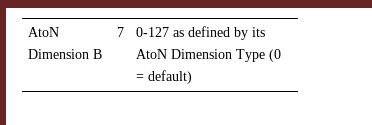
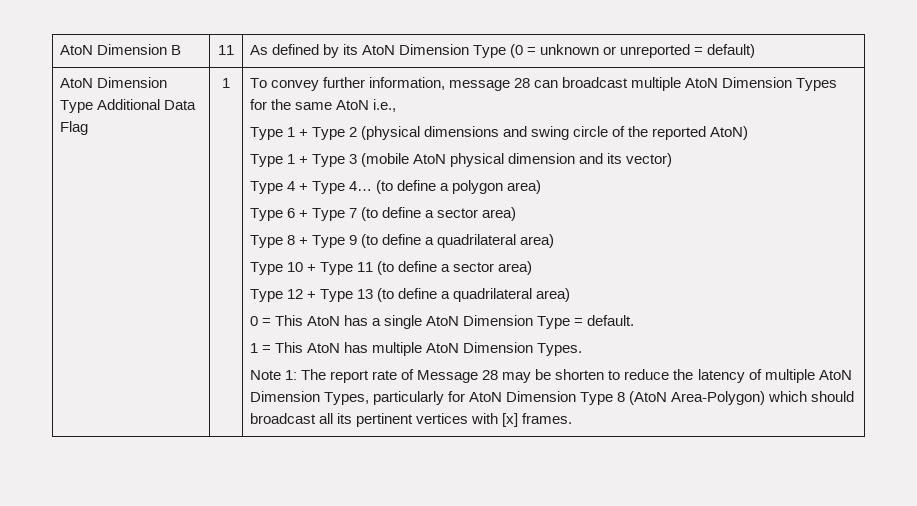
[116,27,124,37] [136,27,185,37] 7 | 0-127 as -> [218,45,234,55] [249,45,268,55] 11 | As
[148,70,193,84] default) -> [540,44,756,58] [59,77,167,88] [59,99,196,113] [59,121,88,135] [222,78,230,88] [249,77,838,91] [249,99,397,112] [249,126,749,140] [249,153,673,167] [249,180,542,194] [249,207,517,221] [249,234,555,248] [249,261,533,275] [249,288,571,302] [249,315,635,329] [249,342,583,356] [249,369,852,383] [249,391,855,405] [249,413,573,427] unknown or unreported = default) // AtoN Dimension Type Additional Data Flag | 1 | To convey further information, message 28 can broadcast multiple AtoN Dimension Types for the same AtoN i.e., // Type 1 + Type 2 (physical dimensions and swing circle of the reported AtoN) // Type 1 + Type 3 (mobile AtoN physical dimension and its vector) // Type 4 + Type 4… (to define a polygon area) // Type 6 + Type 7 (to define a sector area) // Type 8 + Type 9 (to define a quadrilateral area) // Type 10 + Type 11 (to define a sector area) // Type 12 + Type 13 (to define a quadrilateral area) // 0 = This AtoN has a single AtoN Dimension Type = default. // 1 = This AtoN has multiple AtoN Dimension Types. // Note 1: The report rate of Message 28 may be shorten to reduce the latency of multiple AtoN Dimension Types, particularly for AtoN Dimension Type 8 (AtoN Area-Polygon) which should broadcast all its pertinent vertices with [x] frames.

